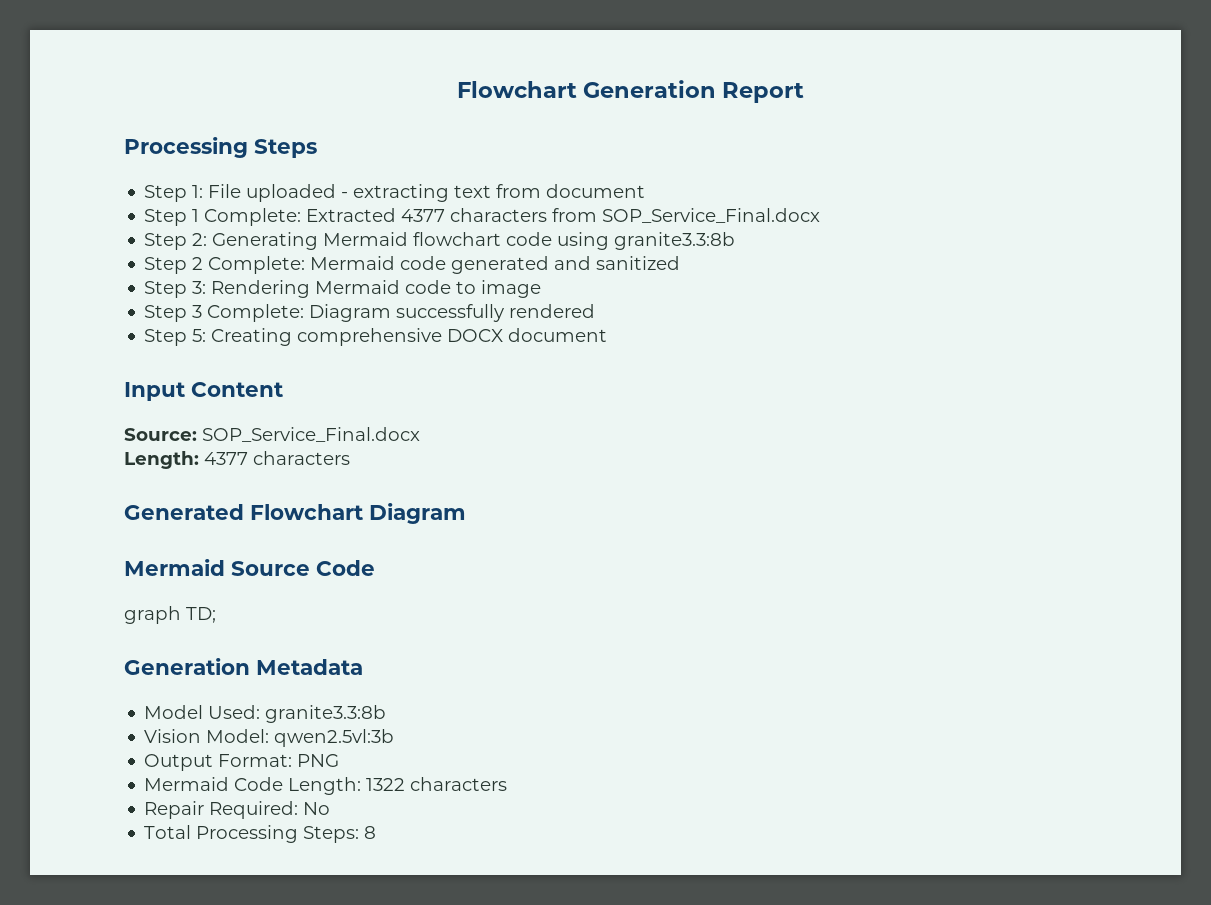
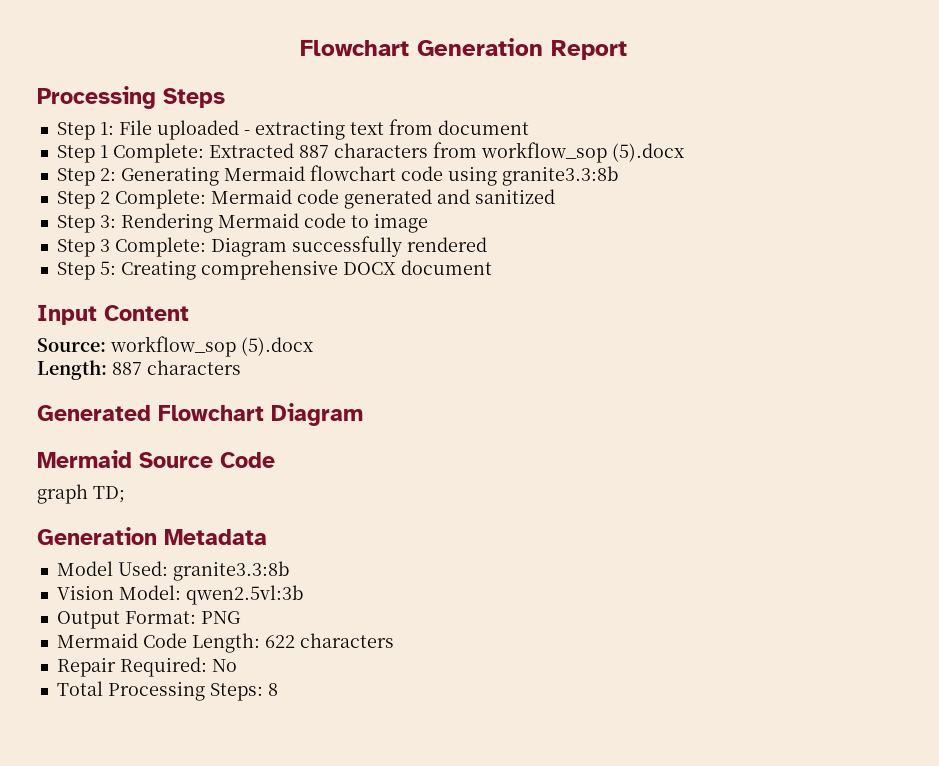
[401,209,446,222] 4377 -> [298,145,329,158] 887
[602,208,821,223] SOP_Service_Final.docx -> [480,142,684,163] workflow_sop (5).docx
[202,427,420,442] [124,451,248,469] SOP_Service_Final.docx // Length: 4377 -> [110,336,313,357] [37,360,142,380] workflow_sop (5).docx // Length: 887
[366,778,406,791] 1322 -> [264,635,295,648] 622

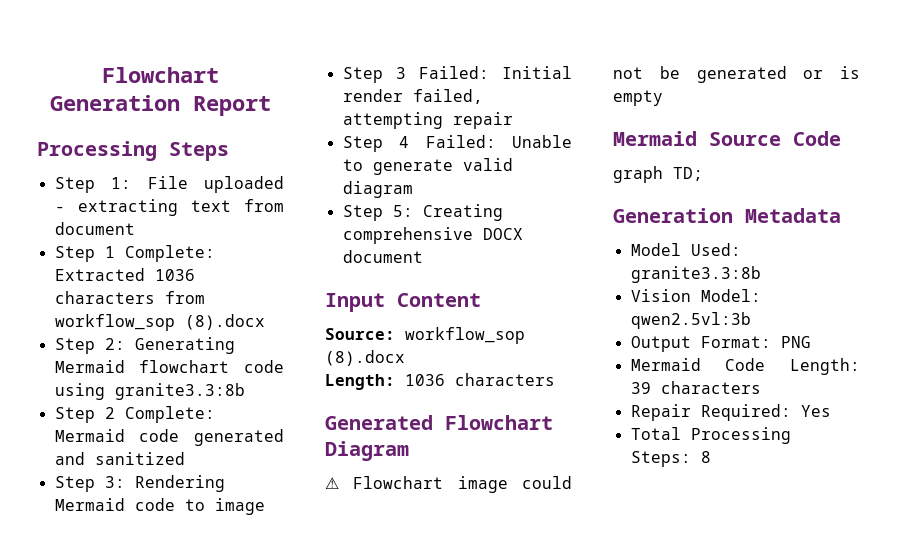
[298,145,329,158] 887 -> [154,269,195,281] 1036
[611,143,684,162] (5).docx -> [184,314,265,330] (8).docx
[114,236,487,257] Complete: Diagram successfully rendered -> [418,66,572,79] [342,89,483,104] [342,112,513,129] [342,135,572,152] [342,158,513,175] [342,181,413,198] Failed: Initial render failed, attempting repair // Step 4 Failed: Unable to generate valid diagram
[241,337,313,356] [37,360,142,380] (5).docx // Length: 887 -> [325,350,405,366] [325,374,445,390] (8).docx // Length: 1036
(363, 414) none -> [325,476,572,493] [613,66,860,83] [613,90,663,106] // ⚠ Flowchart image could not be generated or is empty
[264,635,295,648] 622 -> [630,382,651,394] 39
[211,659,237,672] No -> [800,405,831,417] Yes

